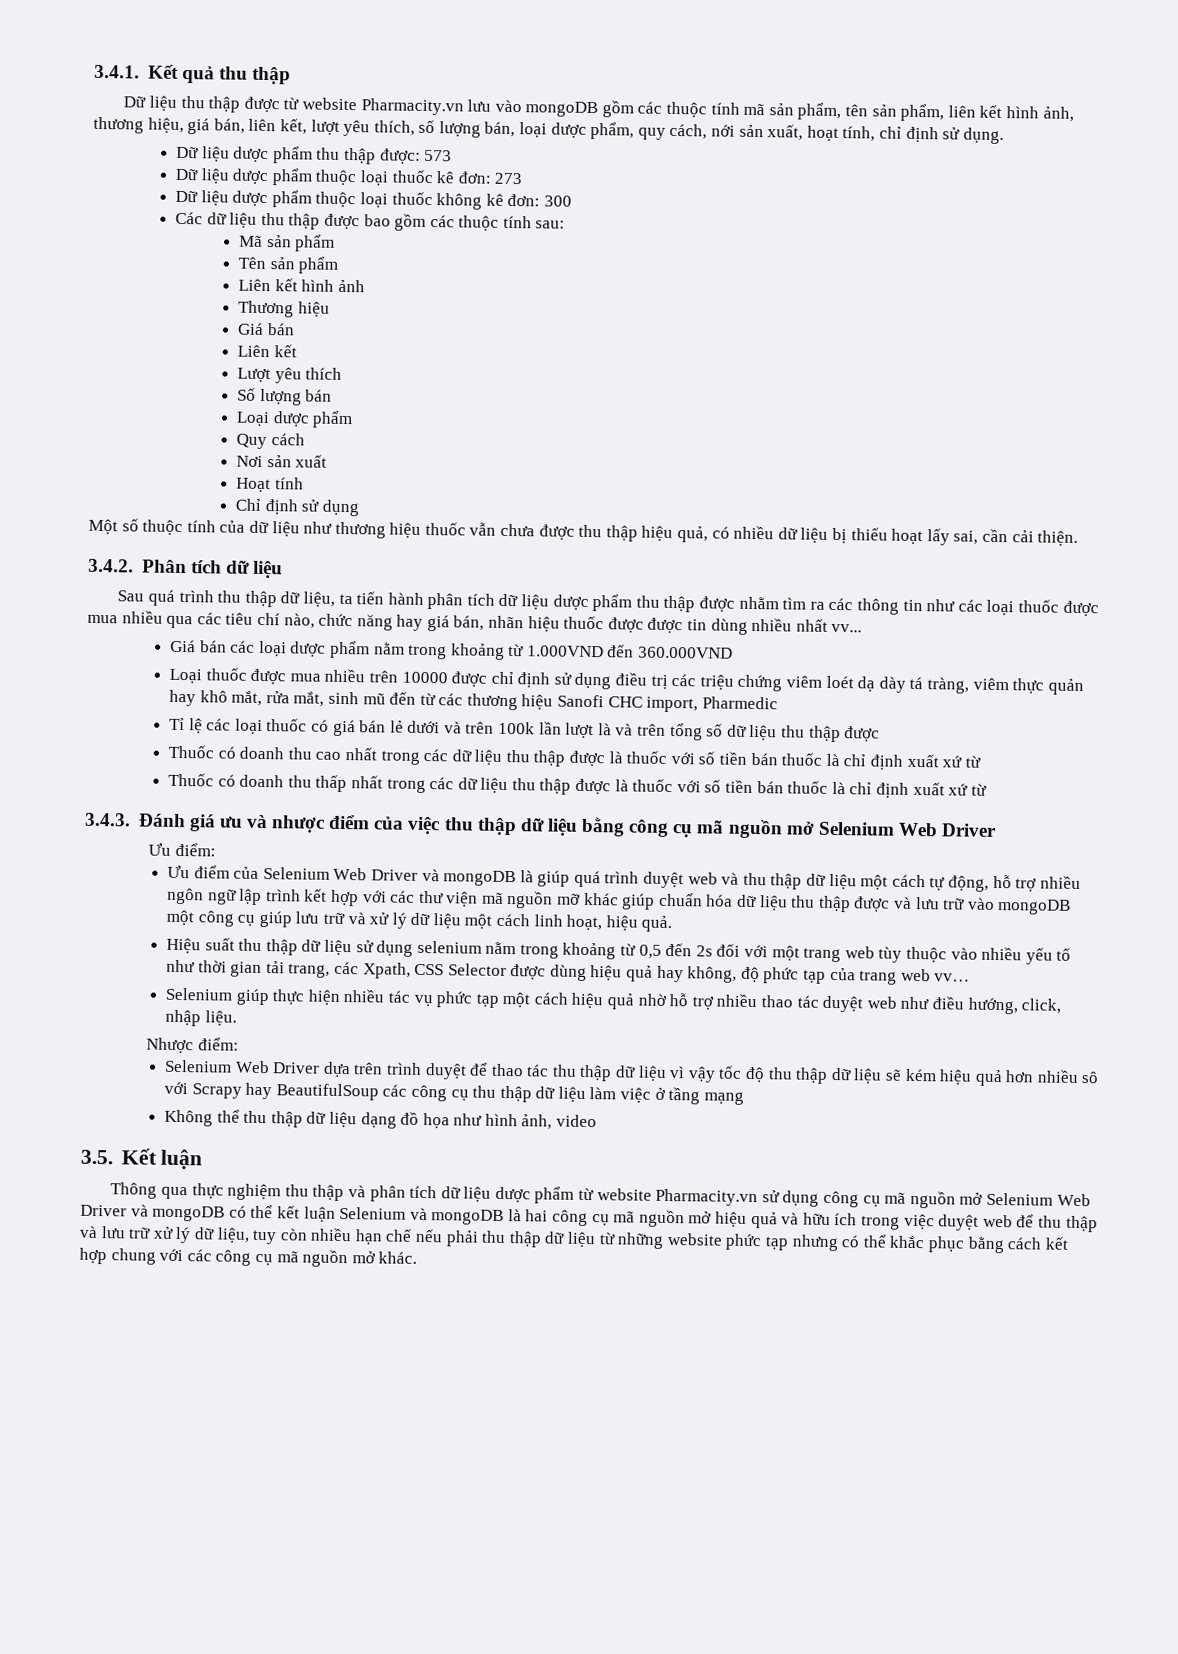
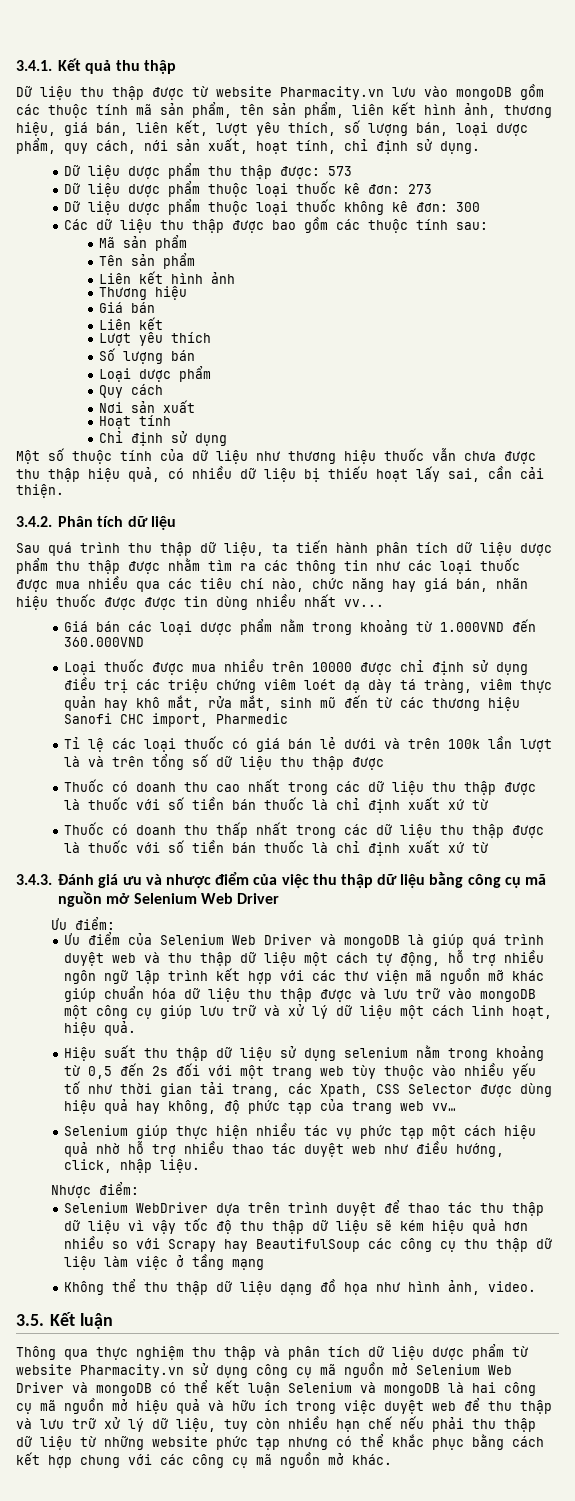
[234,1060,321,1074] Web Driver -> [136,1202,209,1213] WebDriver
[1081,1071,1100,1084] sô -> [112,1241,129,1249] so
[556,1114,598,1128] video -> [488,1281,537,1292] video.

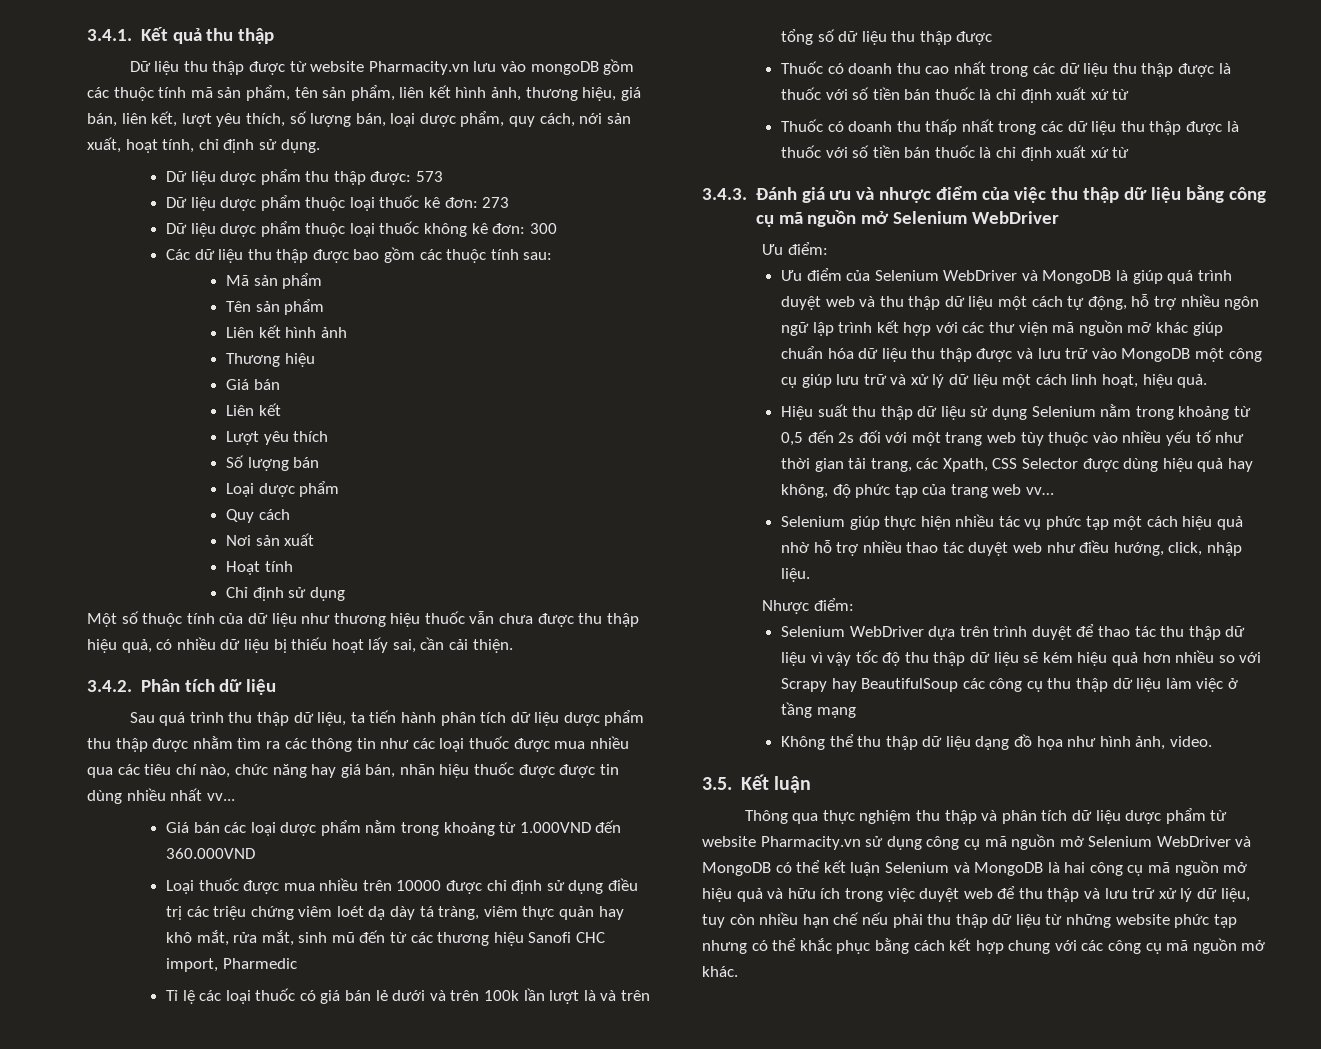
[200,893,279,904] Web Driver -> [972,211,1060,224] WebDriver
[232,934,401,948] Web Driver và mongoDB -> [943,270,1112,284] WebDriver và MongoDB
[480,989,537,1002] mongoDB -> [1121,348,1191,362] MongoDB
[344,1047,409,1058] selenium -> [1031,406,1096,417] Selenium
[488,1365,512,1375] [16,1382,152,1396] Web Driver và mongoDB -> [1156,836,1252,847] [702,862,771,876] WebDriver và MongoDB
[384,1383,440,1396] mongoDB -> [974,862,1044,876] MongoDB

